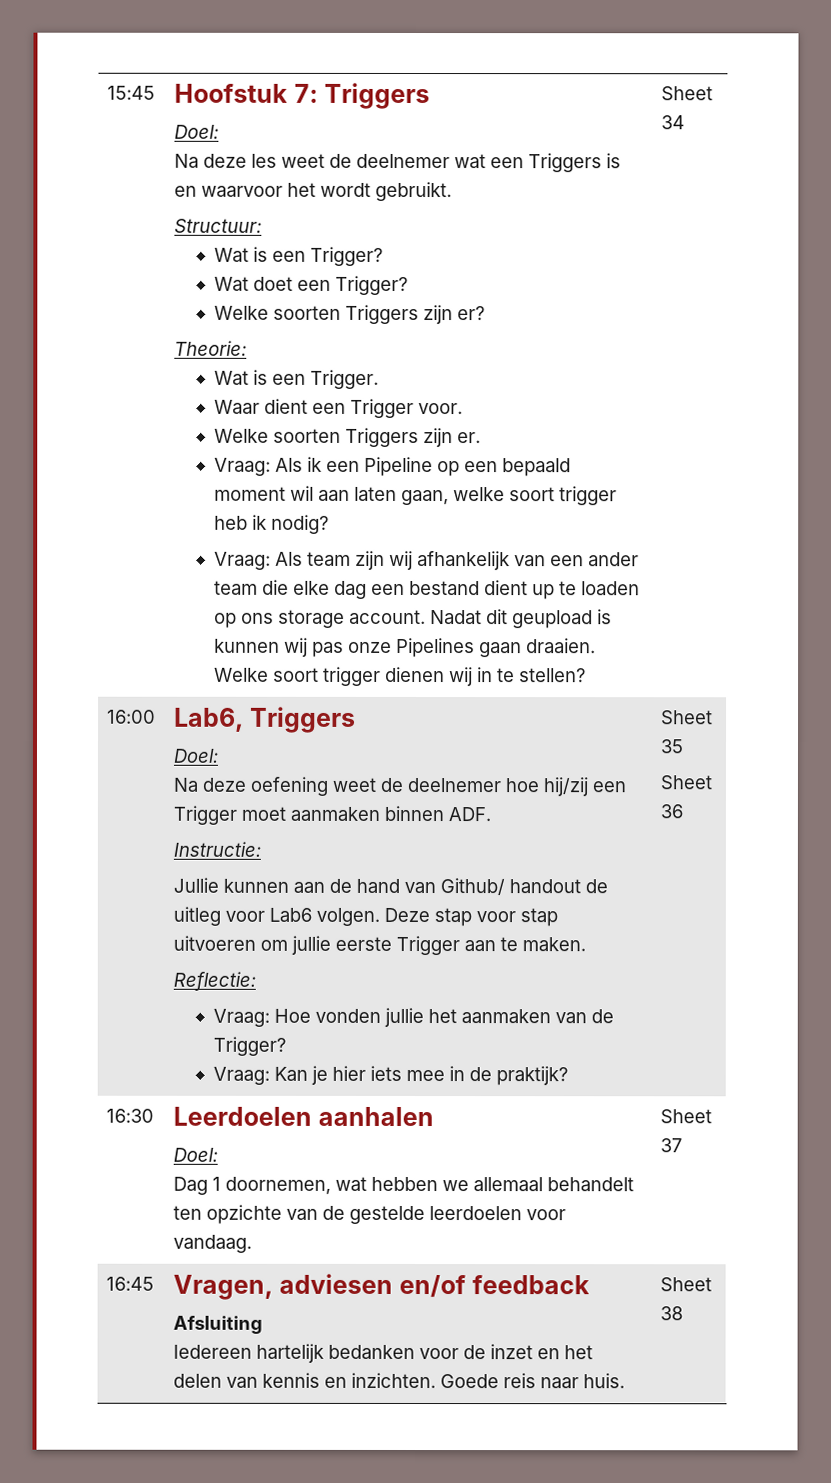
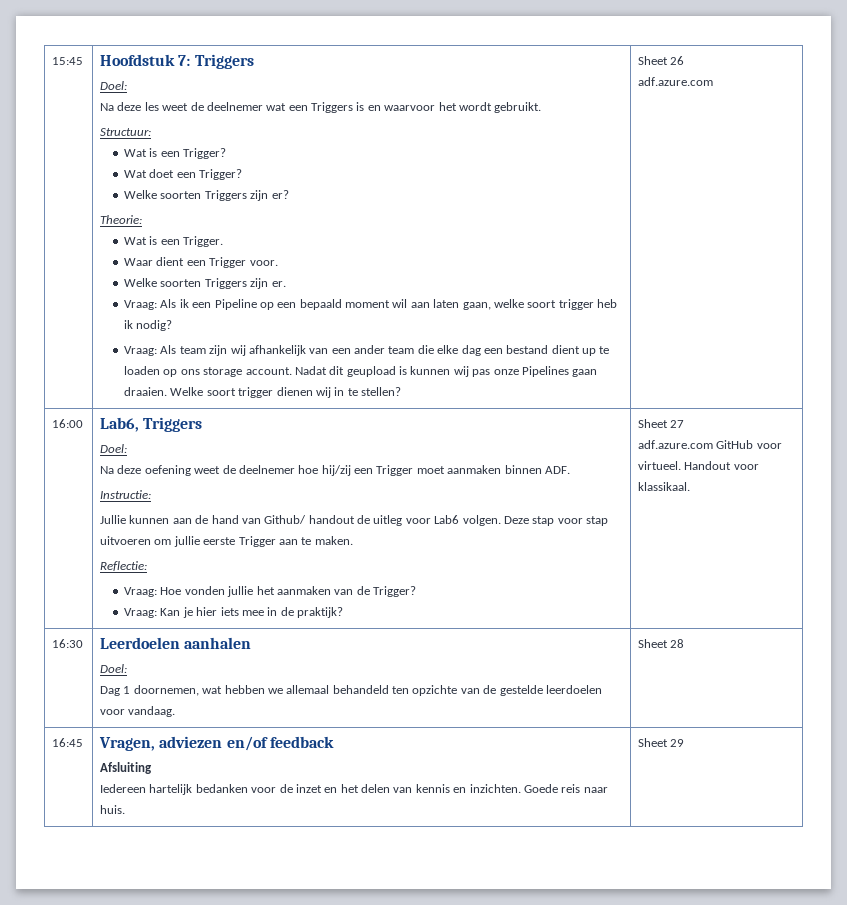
[174,83,289,103] Hoofstuk -> [100,54,176,66] Hoofdstuk
[661,115,686,130] 34 -> [670,56,685,65] [638,77,714,86] 26 // adf.azure.com
[660,739,685,754] [660,775,713,790] [660,804,684,819] 35 // Sheet 36 -> [670,420,685,428] [638,440,782,449] [638,461,759,470] [638,482,691,491] 27 // adf.azure.com GitHub voor virtueel. Handout voor klassikaal.
[547,1177,635,1192] behandelt -> [332,685,389,694] behandeld
[660,1138,683,1153] 37 -> [670,639,685,648] 28
[279,1273,394,1294] adviesen -> [159,736,223,748] adviezen
[660,1306,684,1321] 38 -> [670,739,685,747] 29

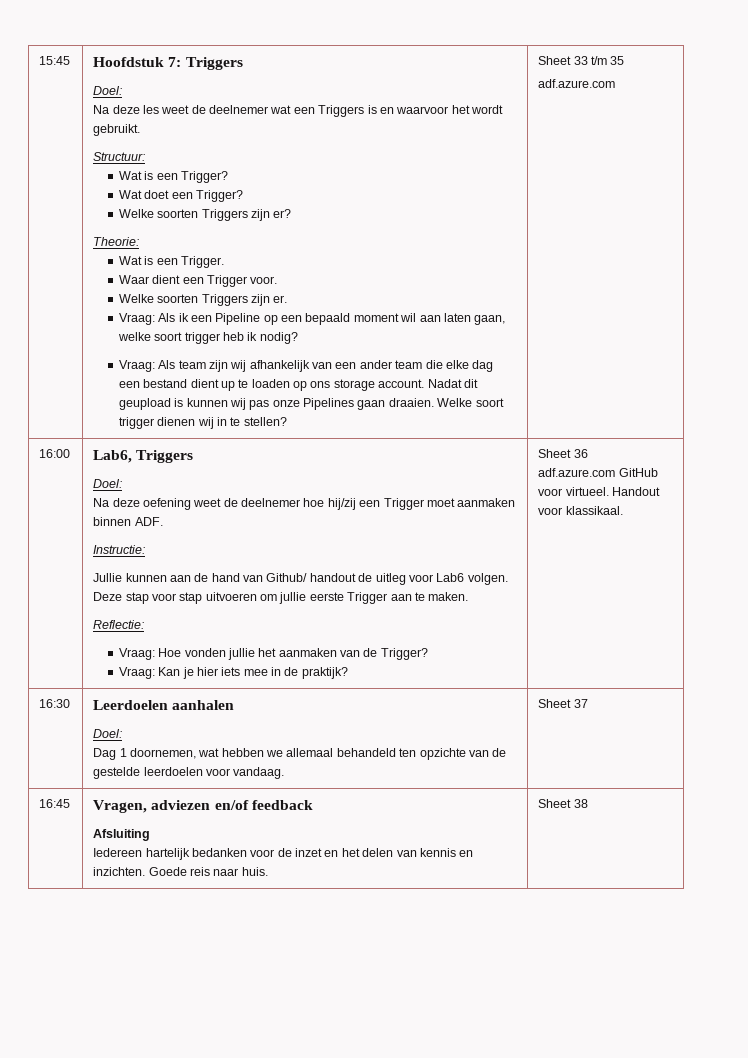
[670,56,685,65] 26 -> [573,56,625,65] 33 t/m 35
[670,420,685,428] 27 -> [573,449,588,458] 36
[670,639,685,648] 28 -> [573,699,588,708] 37
[670,739,685,747] 29 -> [573,799,588,808] 38

